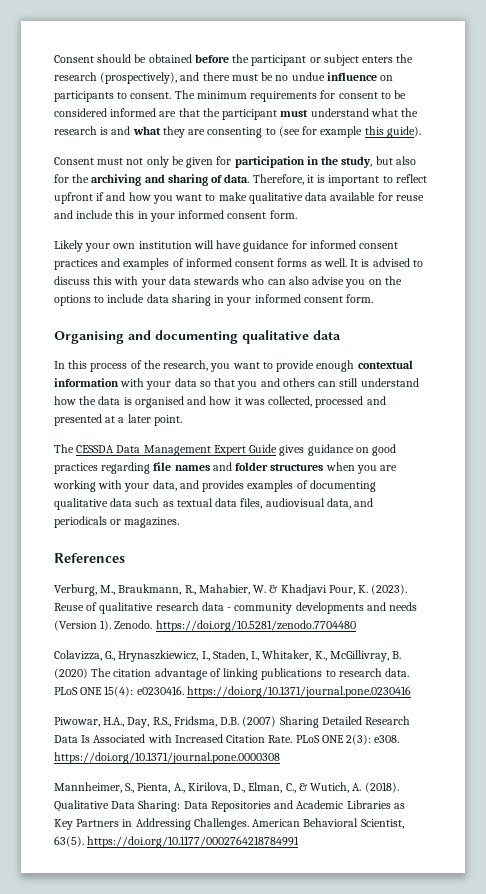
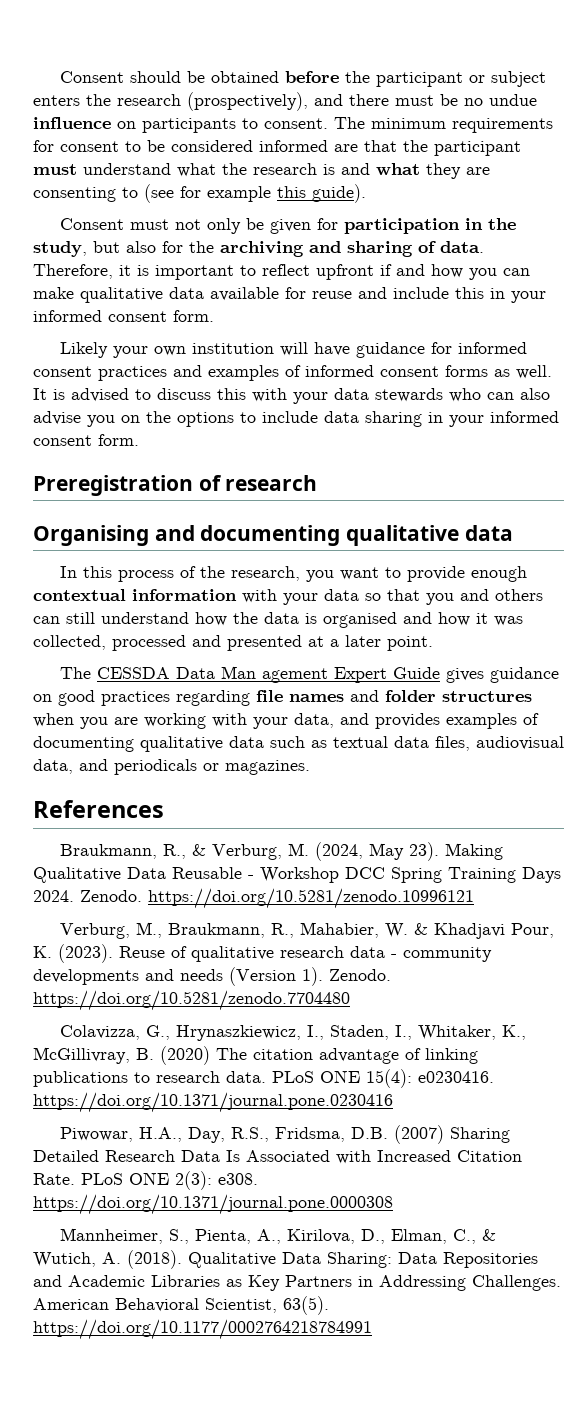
[175,194,216,201] want to -> [503,268,530,276] can
(374, 298) none -> [33,475,318,496] // Preregistration of research
[143,445,211,456] Management -> [220,666,328,683] Man agement
(125, 558) none -> [59,842,503,861] [33,867,561,883] [33,888,474,909] // Braukmann, R., & Verburg, M. (2024, May 23). Making Qualitative Data Reusable - Workshop DCC Spring Training Days 2024. Zenodo. https://doi.org/10.5281/zenodo.10996121

